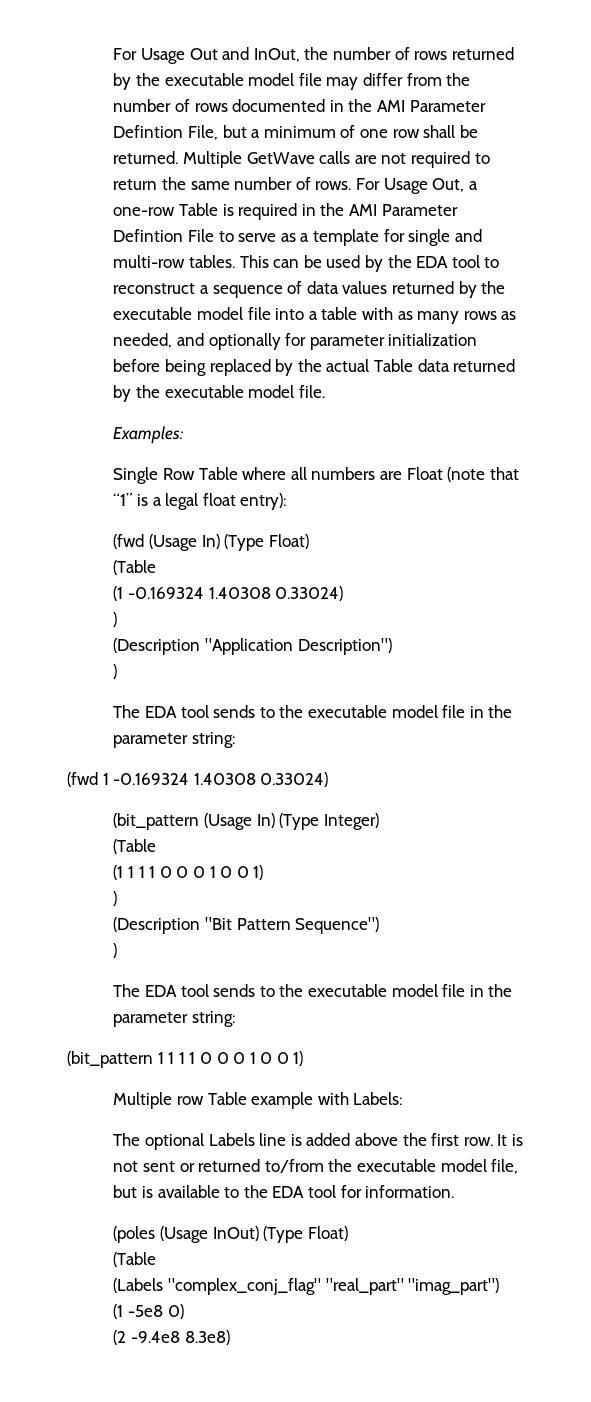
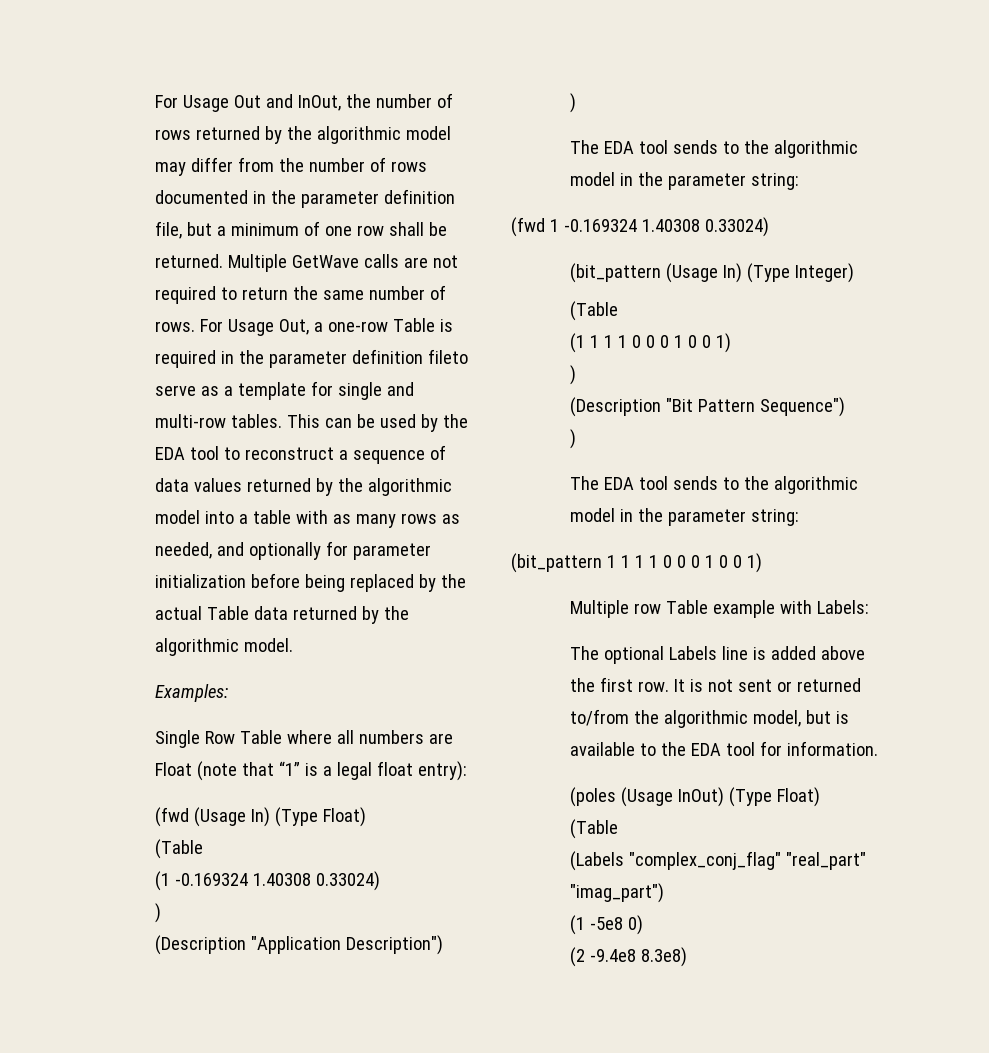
[164,73,322,86] executable model file -> [317,126,452,144] algorithmic model
[376,100,486,112] [113,125,219,140] AMI Parameter Defintion File, -> [301,189,456,208] [155,221,183,239] parameter definition file,
[348,204,458,216] [113,229,234,242] AMI Parameter Defintion File to -> [269,349,469,368] parameter definition fileto
[113,307,271,320] executable model file -> [368,478,453,496] [155,510,201,524] algorithmic model
[164,385,325,398] executable model file. -> [155,638,294,656] algorithmic model.
[307,705,466,718] executable model file -> [774,140,859,158] [570,172,616,186] algorithmic model
[307,984,466,997] executable model file -> [774,476,859,494] [570,508,616,522] algorithmic model
[356,1159,519,1174] executable model file, -> [664,710,802,728] algorithmic model,

